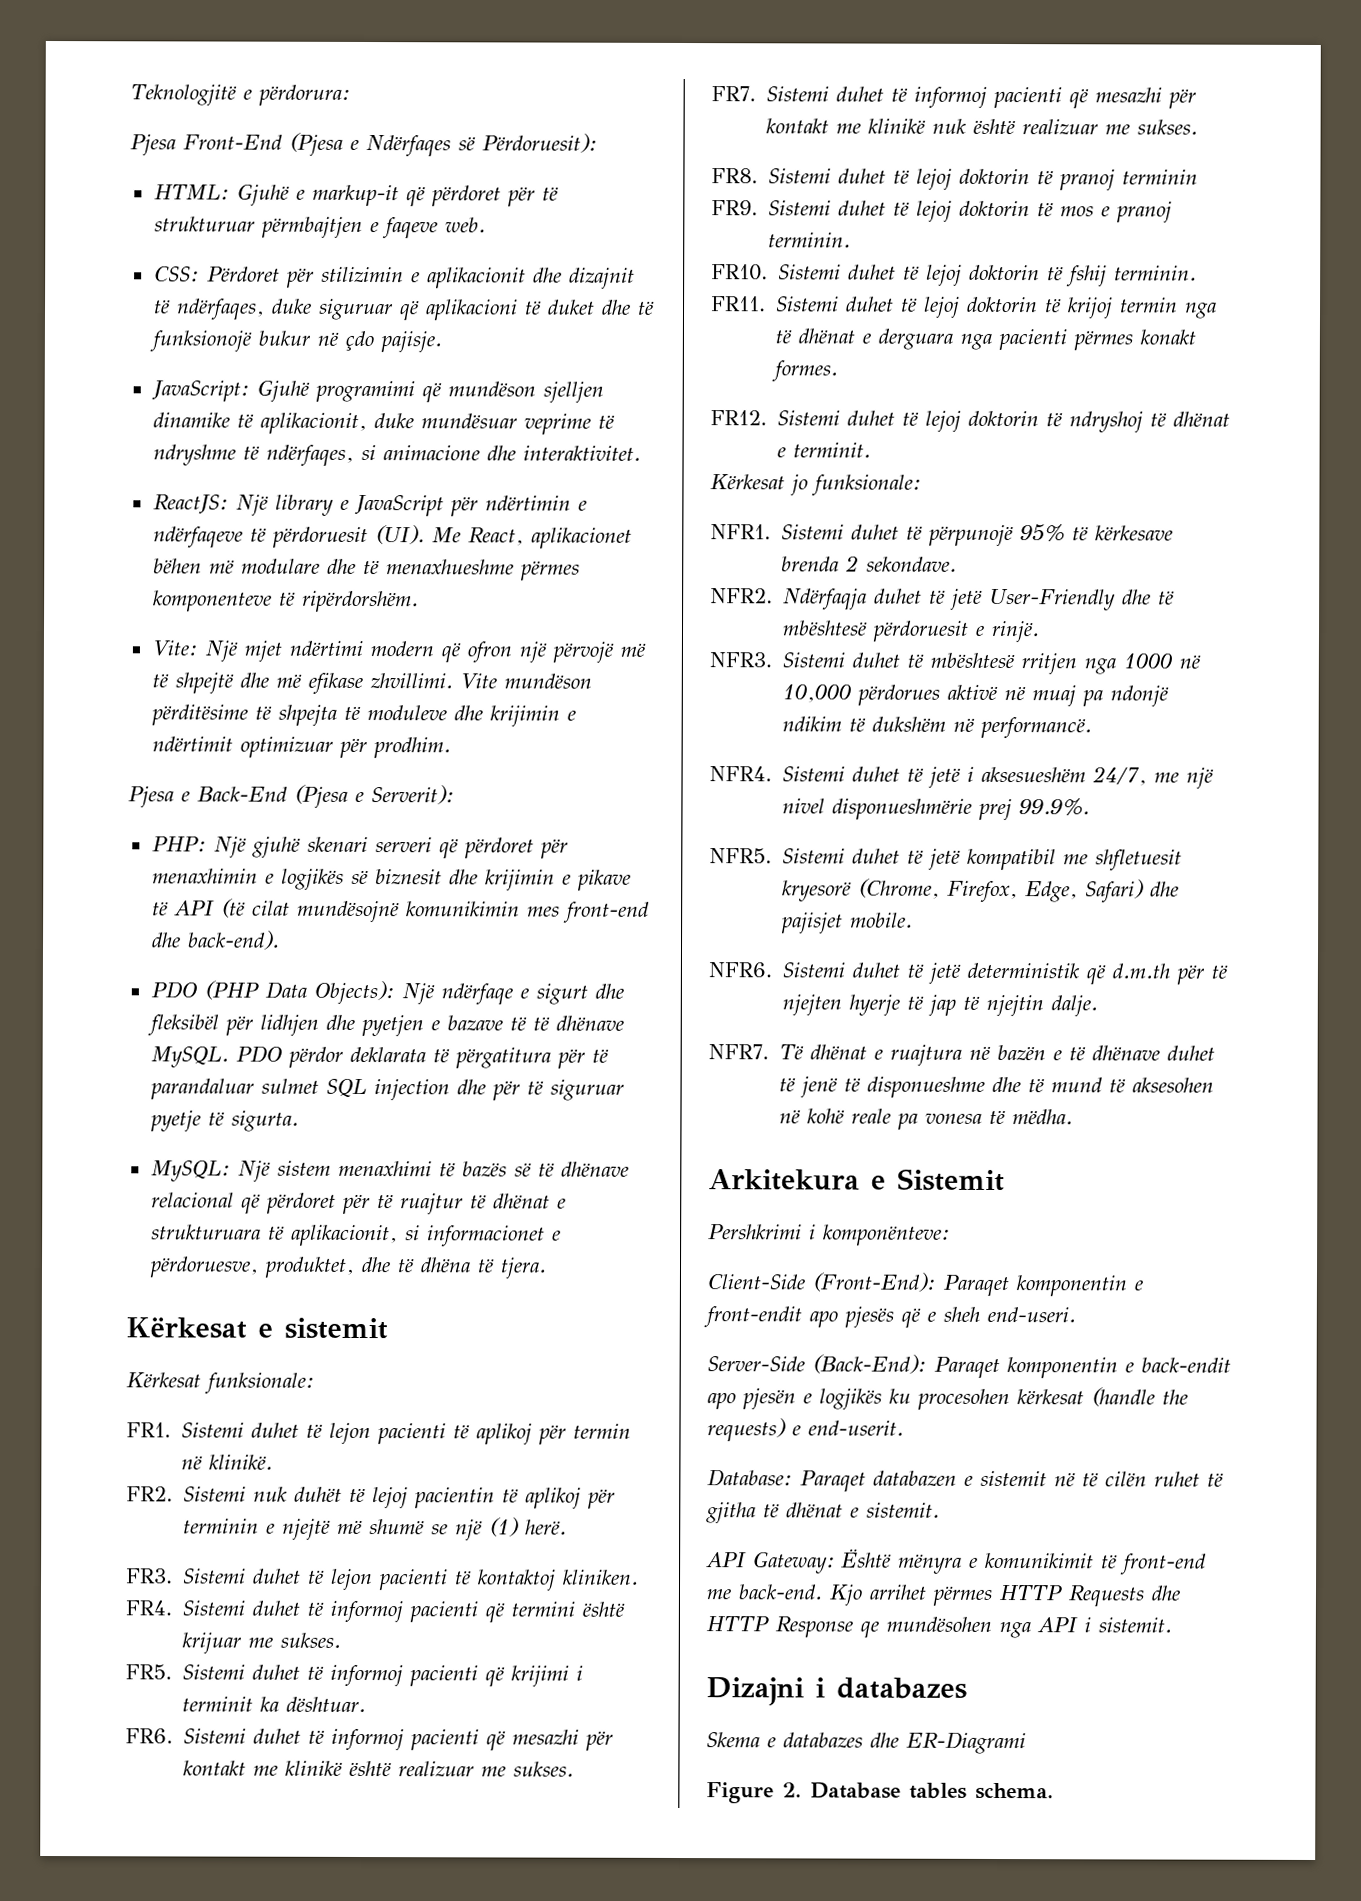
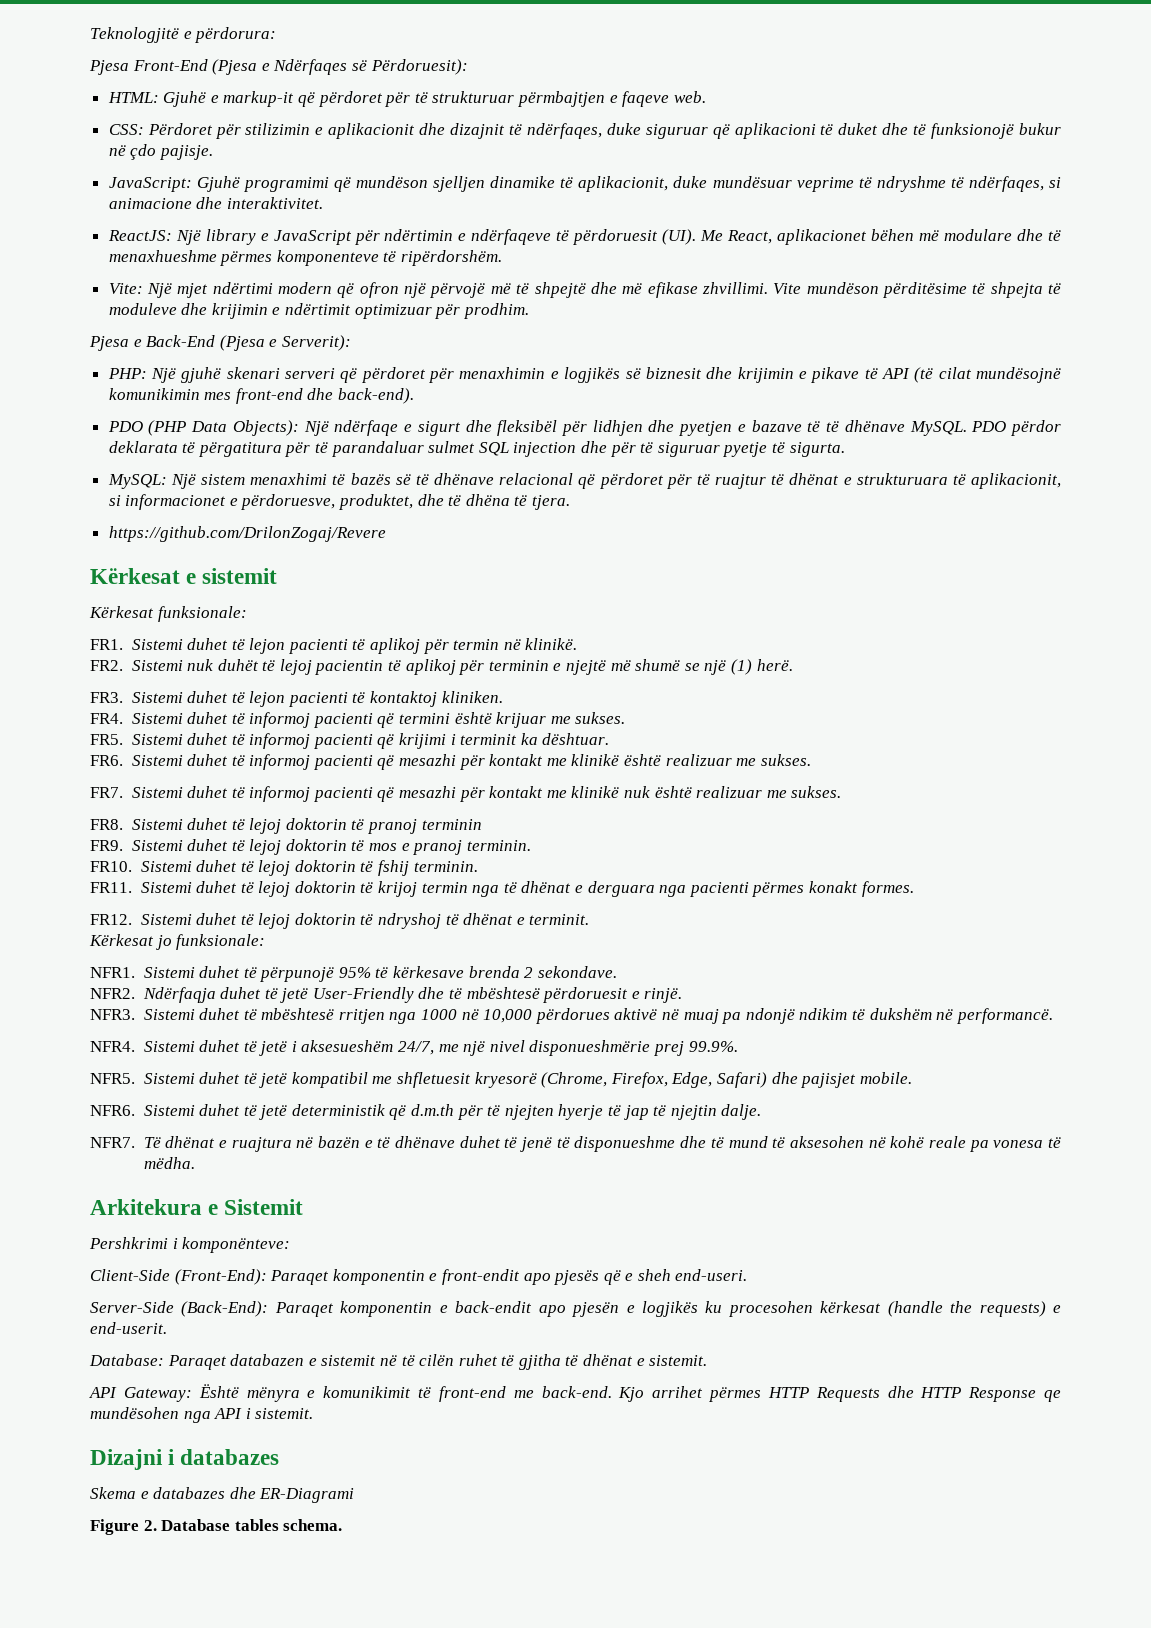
(547, 1268) none -> [108,526,386,542] // https://github.com/DrilonZogaj/Revere

